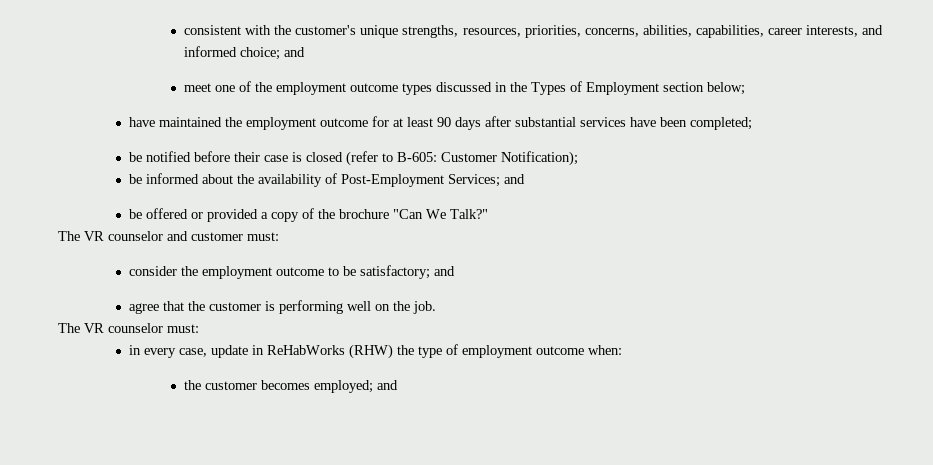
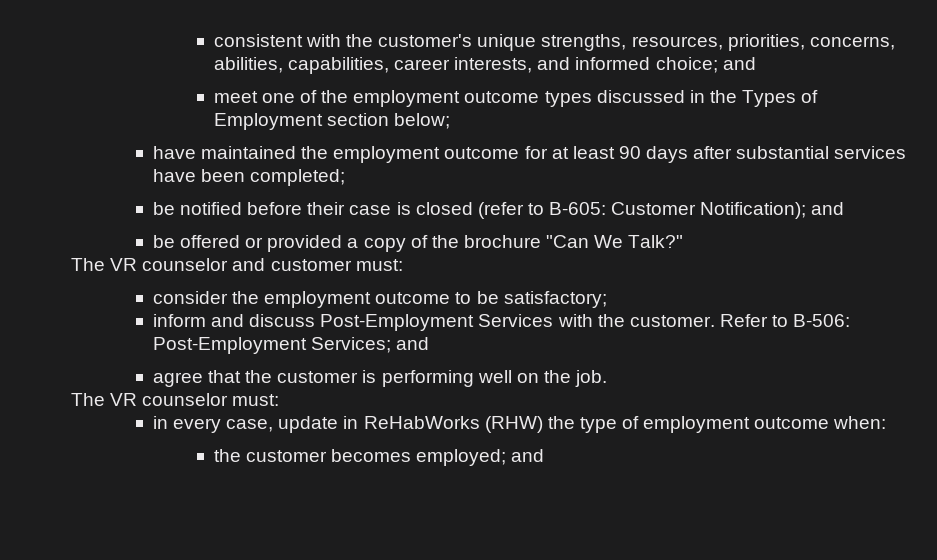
[129,173,501,187] // be informed about the availability of Post-Employment Services; -> (807, 210) none
(431, 272) none -> [152,314,851,331] [152,337,391,354] // inform and discuss Post-Employment Services with the customer. Refer to B-506: Post-Employment Services;

